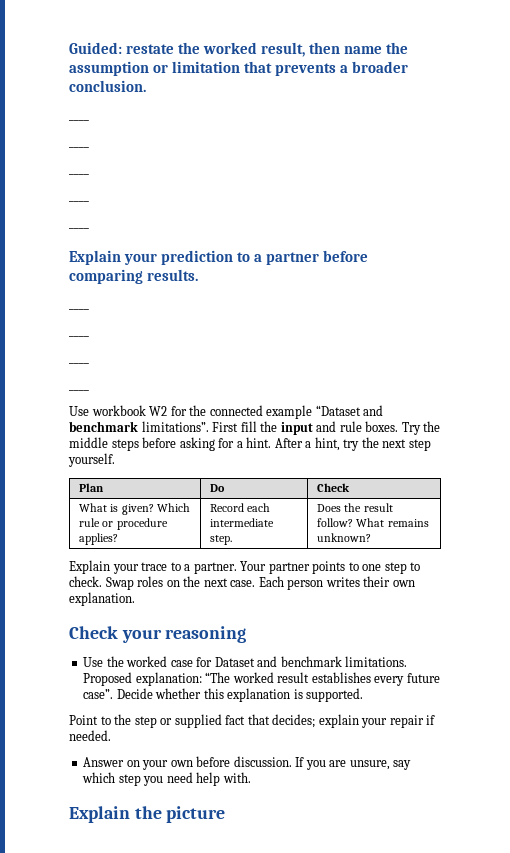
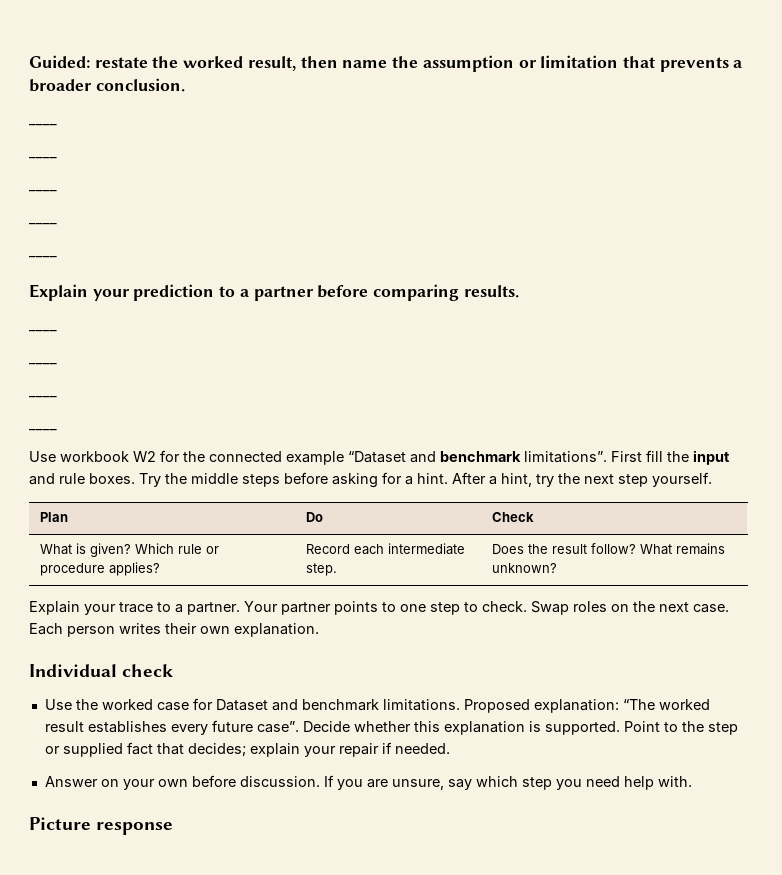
[69,626,247,643] Check your reasoning -> [29,664,174,677] Individual check
(364, 695) // -> (620, 728) none
[69,806,226,823] Explain the picture -> [29,817,174,835] Picture response

